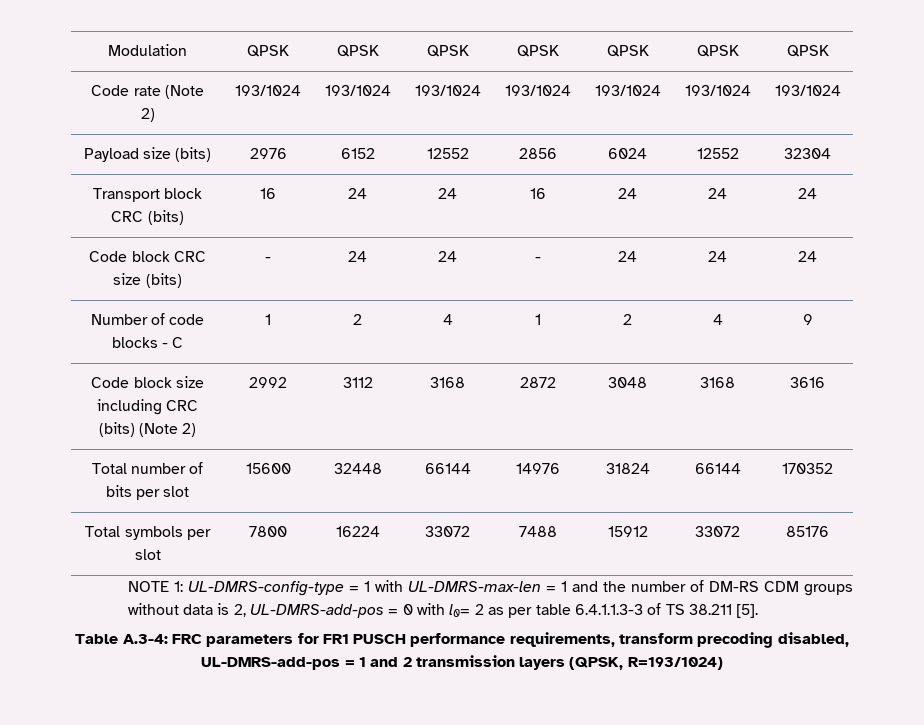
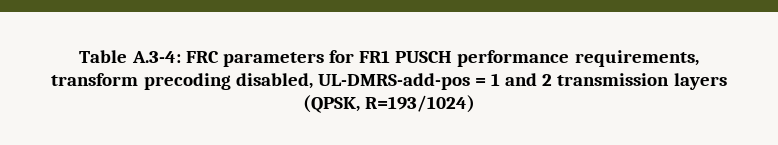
[108,44,187,56] [247,45,289,57] [336,45,379,57] [426,45,469,57] [516,45,559,57] [606,45,649,57] [696,45,739,57] [786,45,829,57] [91,85,204,99] [140,108,155,122] [235,85,301,96] [324,85,391,96] [414,85,481,96] [504,85,571,96] [594,85,661,96] [684,85,751,96] [774,85,841,96] [83,147,212,162] [249,148,287,159] [340,148,375,159] [426,148,469,159] [518,148,557,159] [608,148,647,159] [696,148,739,159] [784,148,831,159] [92,188,203,202] [111,210,184,225] [260,188,276,199] [348,188,367,199] [438,188,457,199] [529,188,546,199] [618,188,637,199] [708,188,727,199] [798,188,817,199] [89,251,206,262] [113,273,182,288] [265,257,271,262] [348,251,367,262] [438,251,457,262] [534,257,541,262] [618,251,637,262] [708,251,727,262] [798,251,817,262] [90,313,205,325] [111,337,184,348] [265,314,271,325] [353,314,362,325] [442,314,453,325] [534,314,541,325] [623,314,632,325] [712,314,723,325] [802,314,813,325] [91,376,204,388] [96,399,199,415] [98,422,197,437] [249,377,287,388] [342,377,373,388] [430,377,465,388] [519,377,556,388] [608,377,647,388] [700,377,735,388] [790,377,825,388] [91,462,204,474] [105,485,190,500] [245,463,291,474] [333,463,382,474] [424,463,471,474] [515,463,560,474] [605,463,650,474] [694,463,741,474] [782,463,833,474] [85,526,211,540] [134,549,161,560] [249,526,287,537] [335,526,380,537] [425,526,470,537] [518,526,557,537] [607,526,648,537] [695,526,740,537] [786,526,829,537] [127,580,853,596] [127,603,759,618] Modulation | QPSK | QPSK | QPSK | QPSK | QPSK | QPSK | QPSK // Code rate (Note 2) | 193/1024 | 193/1024 | 193/1024 | 193/1024 | 193/1024 | 193/1024 | 193/1024 // Payload size (bits) | 2976 | 6152 | 12552 | 2856 | 6024 | 12552 | 32304 // Transport block CRC (bits) | 16 | 24 | 24 | 16 | 24 | 24 | 24 // Code block CRC size (bits) | - | 24 | 24 | - | 24 | 24 | 24 // Number of code blocks - C | 1 | 2 | 4 | 1 | 2 | 4 | 9 // Code block size including CRC (bits) (Note 2) | 2992 | 3112 | 3168 | 2872 | 3048 | 3168 | 3616 // Total number of bits per slot | 15600 | 32448 | 66144 | 14976 | 31824 | 66144 | 170352 // Total symbols per slot | 7800 | 16224 | 33072 | 7488 | 15912 | 33072 | 85176 // NOTE 1: UL-DMRS-config-type = 1 with UL-DMRS-max-len = 1 and the number of DM-RS CDM groups without data is 2, UL-DMRS-add-pos = 0 with l0= 2 as per table 6.4.1.1.3-3 of TS 38.211 [5]. // -> (79, 56) none

